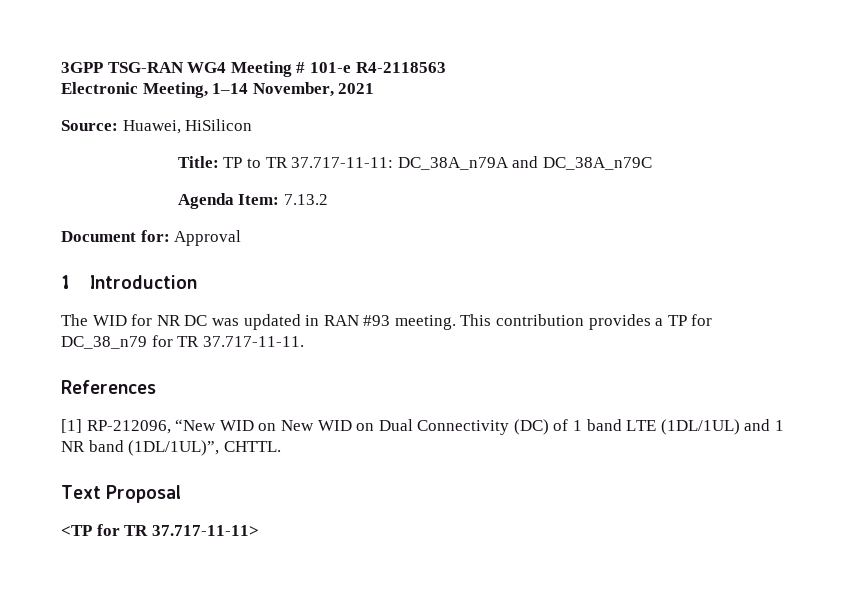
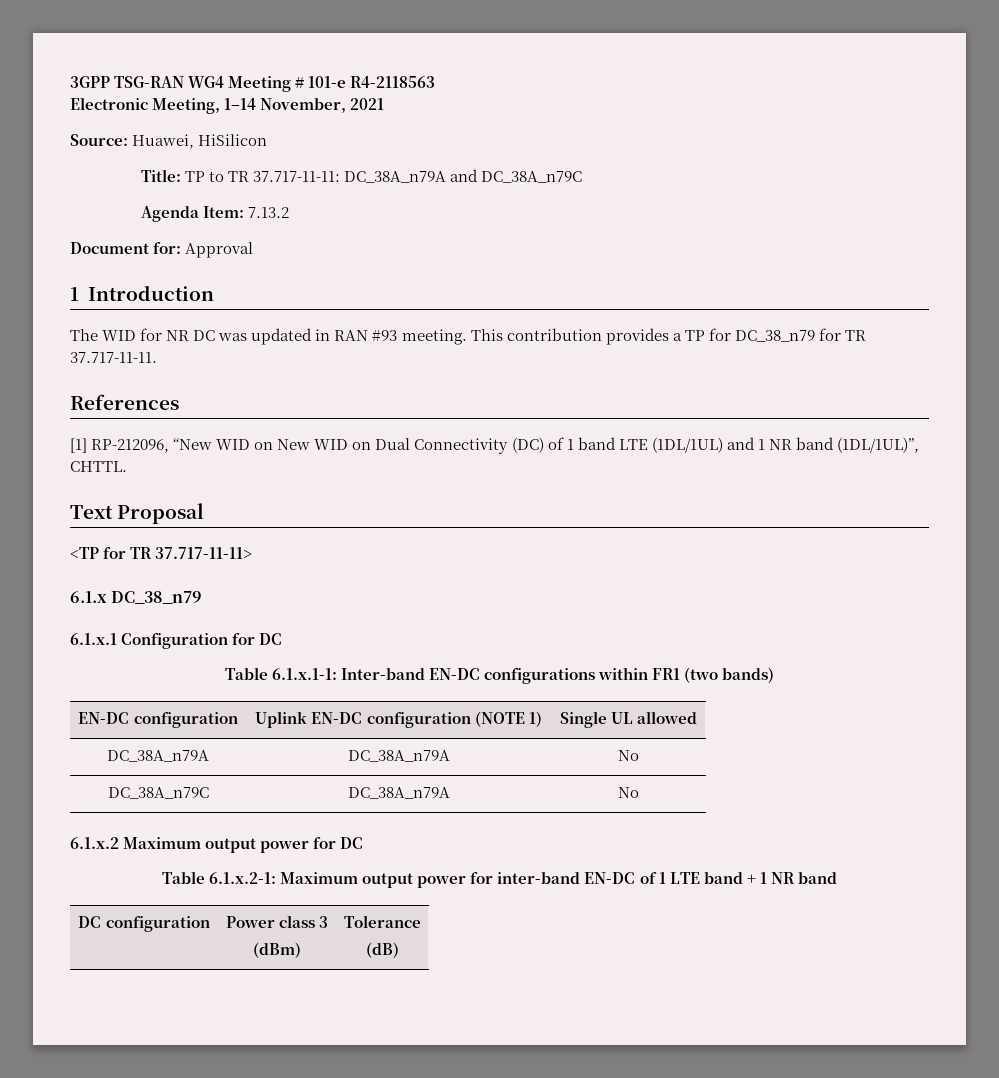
(259, 530) none -> [70,591,203,604] [70,633,283,649] [224,667,775,684] [78,712,238,728] [255,711,542,728] [559,711,698,728] [107,750,209,762] [347,750,450,762] [618,750,639,761] [107,787,209,799] [347,787,450,799] [618,787,639,798] [70,837,364,853] [162,871,837,888] [78,916,210,932] [225,915,329,928] [253,942,301,958] [344,915,421,928] [366,942,399,958] // 6.1.x DC_38_n79 // 6.1.x.1 Configuration for DC // Table 6.1.x.1-1: Inter-band EN-DC configurations within FR1 (two bands) // EN-DC configuration | Uplink EN-DC configuration (NOTE 1) | Single UL allowed // DC_38A_n79A | DC_38A_n79A | No // DC_38A_n79C | DC_38A_n79A | No // 6.1.x.2 Maximum output power for DC // Table 6.1.x.2-1: Maximum output power for inter-band EN-DC of 1 LTE band + 1 NR band // DC configuration | Power class 3 // (dBm) | Tolerance // (dB)

